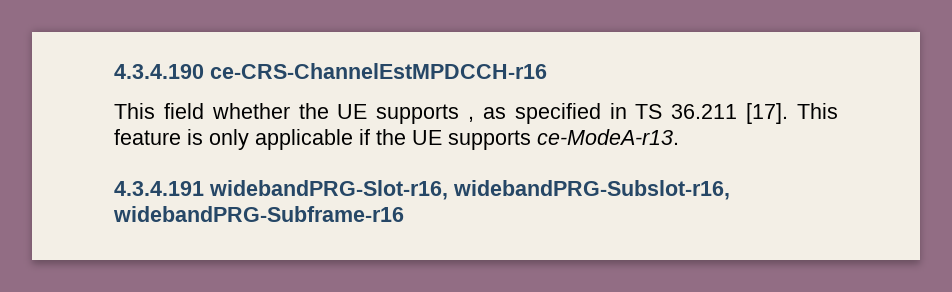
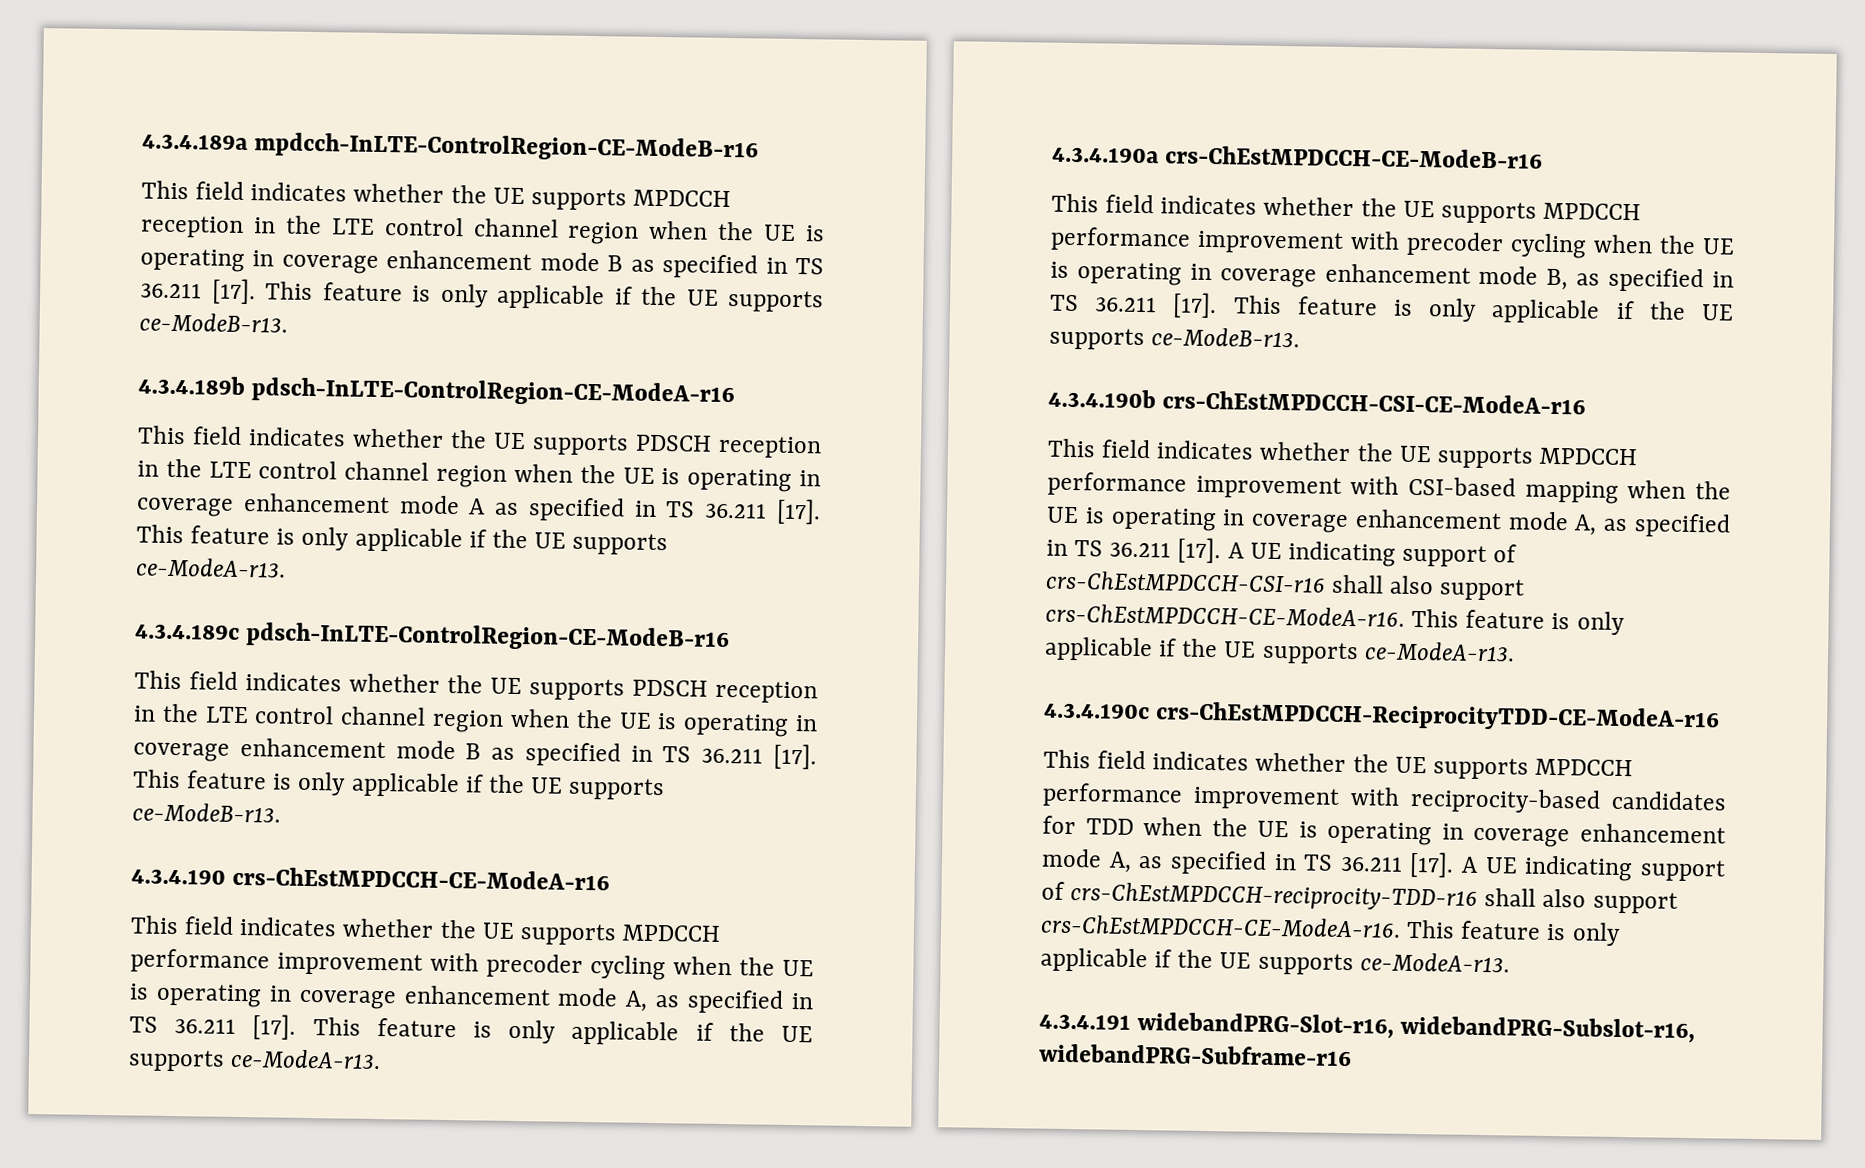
[114,63,547,79] [114,103,475,124] 4.3.4.190 ce-CRS-ChannelEstMPDCCH-r16 // This field whether the UE supports , -> [142,132,760,163] [141,180,732,211] [140,215,825,245] [140,248,825,279] [140,278,824,313] [139,312,288,333] [138,375,736,408] [137,425,822,459] [137,458,822,492] [136,493,487,517] 4.3.4.189a mpdcch-InLTE-ControlRegion-CE-ModeB-r16 // This field indicates whether the UE supports MPDCCH reception in the LTE control channel region when the UE is operating in coverage enhancement mode B as specified in TS 36.211 [17]. This feature is only applicable if the UE supports ce-ModeB-r13. // 4.3.4.189b pdsch-InLTE-ControlRegion-CE-ModeA-r16 // This field indicates whether the UE supports PDSCH reception in the LTE control channel region when the UE is operating in coverage enhancement mode A
(679, 137) none -> [135,622,731,653] [134,670,818,704] [133,703,819,737] [133,737,818,770] [132,769,666,801] [132,802,281,823] [131,866,611,891] [130,915,722,946] [130,948,814,981] [129,983,815,1014] [129,1014,814,1046] [128,1048,382,1072] [1052,145,1544,169] [1051,193,1642,224] [1050,226,1735,259] [1050,261,1734,293] [1049,292,1735,324] [1049,327,1301,351] [1048,388,1587,415] [1047,438,1639,469] [1047,471,1731,504] [1046,506,1731,538] [1046,537,1518,568] [1045,570,1526,601] [1045,603,1625,636] [1044,636,1515,665] [1044,701,1721,733] [1043,749,1634,780] [1042,782,1727,814] [1042,815,1726,848] [1041,848,1726,882] [1041,881,1678,914] [1040,914,1621,946] [1040,947,1510,976] // 4.3.4.189c pdsch-InLTE-ControlRegion-CE-ModeB-r16 // This field indicates whether the UE supports PDSCH reception in the LTE control channel region when the UE is operating in coverage enhancement mode B as specified in TS 36.211 [17]. This feature is only applicable if the UE supports ce-ModeB-r13. // 4.3.4.190 crs-ChEstMPDCCH-CE-ModeA-r16 // This field indicates whether the UE supports MPDCCH performance improvement with precoder cycling when the UE is operating in coverage enhancement mode A, as specified in TS 36.211 [17]. This feature is only applicable if the UE supports ce-ModeA-r13. // 4.3.4.190a crs-ChEstMPDCCH-CE-ModeB-r16 // This field indicates whether the UE supports MPDCCH performance improvement with precoder cycling when the UE is operating in coverage enhancement mode B, as specified in TS 36.211 [17]. This feature is only applicable if the UE supports ce-ModeB-r13. // 4.3.4.190b crs-ChEstMPDCCH-CSI-CE-ModeA-r16 // This field indicates whether the UE supports MPDCCH performance improvement with CSI-based mapping when the UE is operating in coverage enhancement mode A, as specified in TS 36.211 [17]. A UE indicating support of crs-ChEstMPDCCH-CSI-r16 shall also support crs-ChEstMPDCCH-CE-ModeA-r16. This feature is only applicable if the UE supports ce-ModeA-r13. // 4.3.4.190c crs-ChEstMPDCCH-ReciprocityTDD-CE-ModeA-r16 // This field indicates whether the UE supports MPDCCH performance improvement with reciprocity-based candidates for TDD when the UE is operating in coverage enhancement mode A, as specified in TS 36.211 [17]. A UE indicating support of crs-ChEstMPDCCH-reciprocity-TDD-r16 shall also support crs-ChEstMPDCCH-CE-ModeA-r16. This feature is only applicable if the UE supports ce-ModeA-r13.

